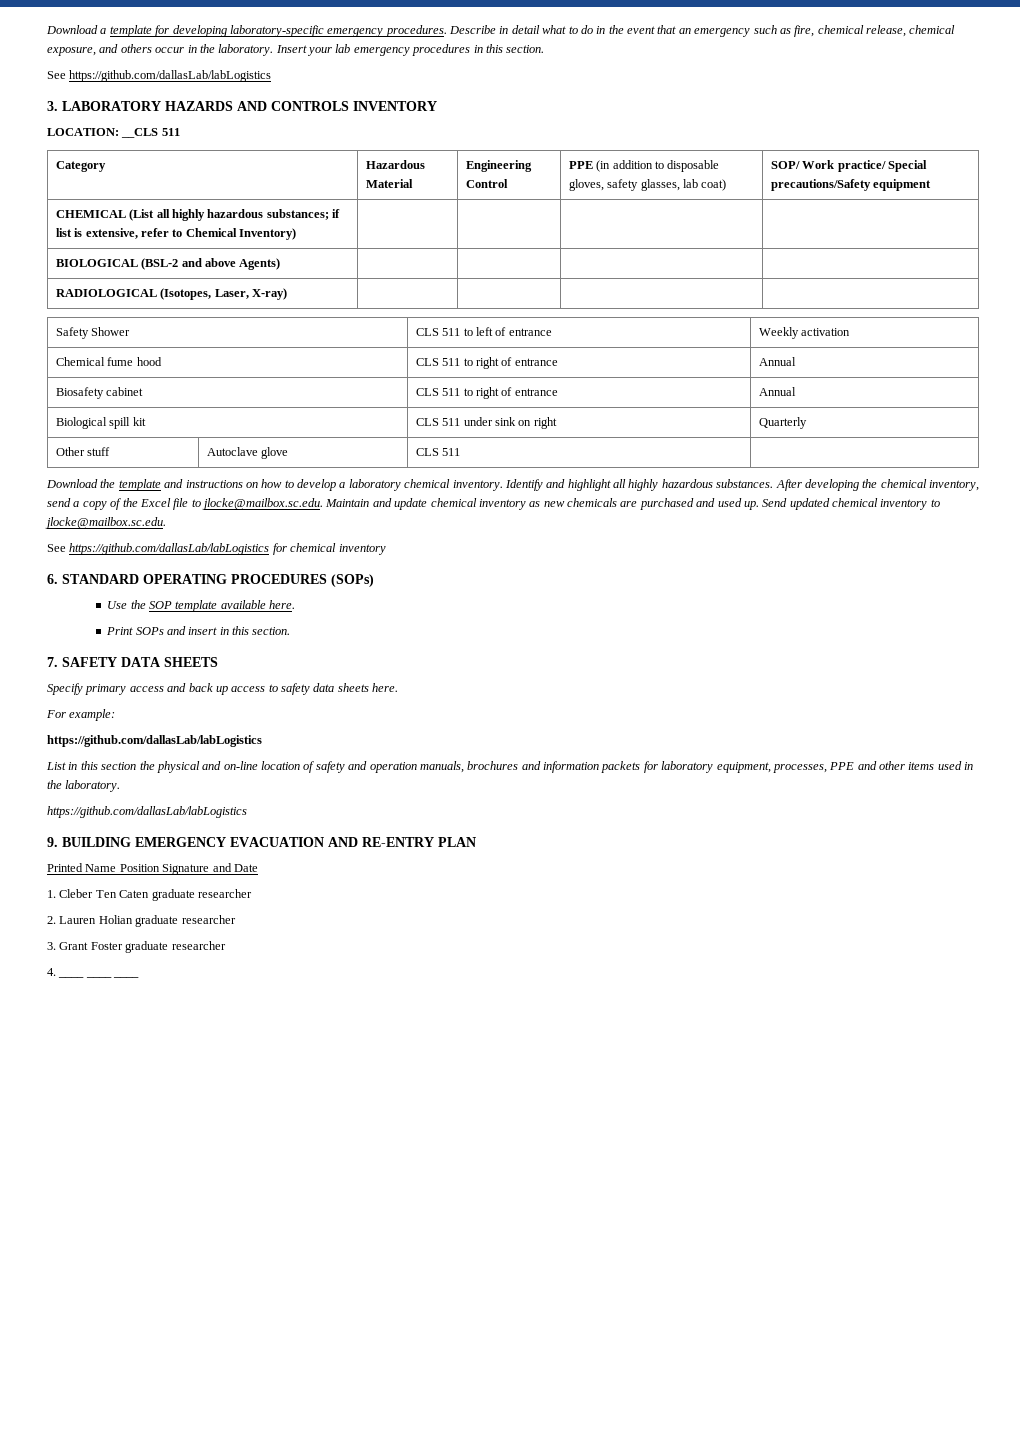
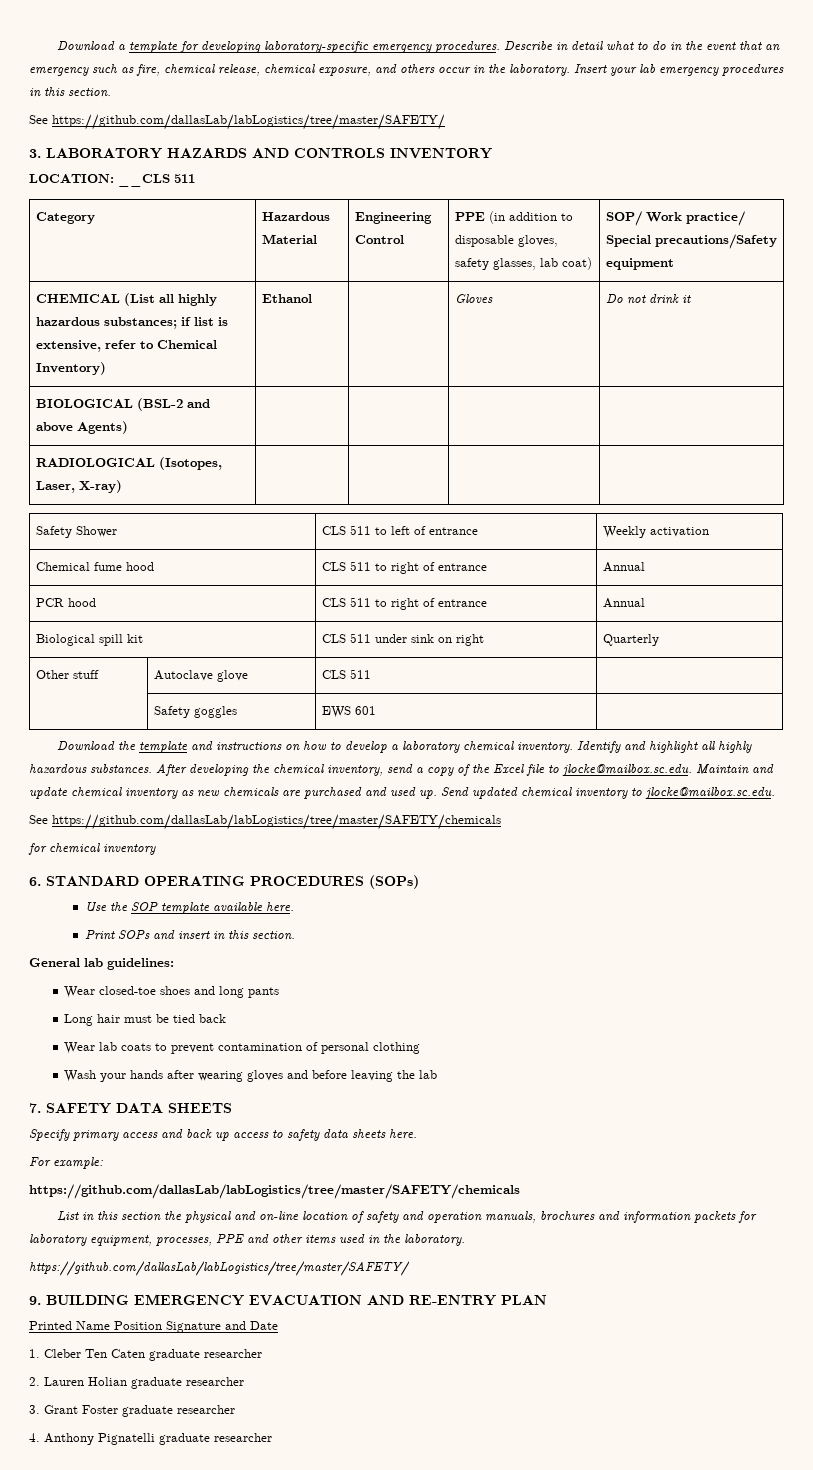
[69,70,272,82] https://github.com/dallasLab/labLogistics -> [52,114,445,130] https://github.com/dallasLab/labLogistics/tree/master/SAFETY/
(297, 234) | | | -> [261,294,312,303] [454,294,493,303] [605,294,691,304] Ethanol | | Gloves | Do not drink it
[55,387,144,399] Biosafety cabinet -> [35,598,96,607] PCR hood
(461, 452) none -> [153,706,237,718] [321,706,376,718] // | Safety goggles | EWS 601 |
[69,543,270,555] https://github.com/dallasLab/labLogistics -> [52,814,501,830] https://github.com/dallasLab/labLogistics/tree/master/SAFETY/chemicals //
(291, 631) none -> [29,958,174,970] [64,986,280,998] [64,1014,227,1026] [64,1042,421,1054] [64,1070,438,1082] // General lab guidelines: // Wear closed-toe shoes and long pants // Long hair must be tied back // Wear lab coats to prevent contamination of personal clothing // Wash your hands after wearing gloves and before leaving the lab
[47,735,262,747] https://github.com/dallasLab/labLogistics -> [29,1184,520,1199] https://github.com/dallasLab/labLogistics/tree/master/SAFETY/chemicals
[47,806,247,818] https://github.com/dallasLab/labLogistics -> [29,1261,410,1276] https://github.com/dallasLab/labLogistics/tree/master/SAFETY/
[58,976,140,978] ____ ____ ____ -> [44,1433,272,1445] Anthony Pignatelli graduate researcher

